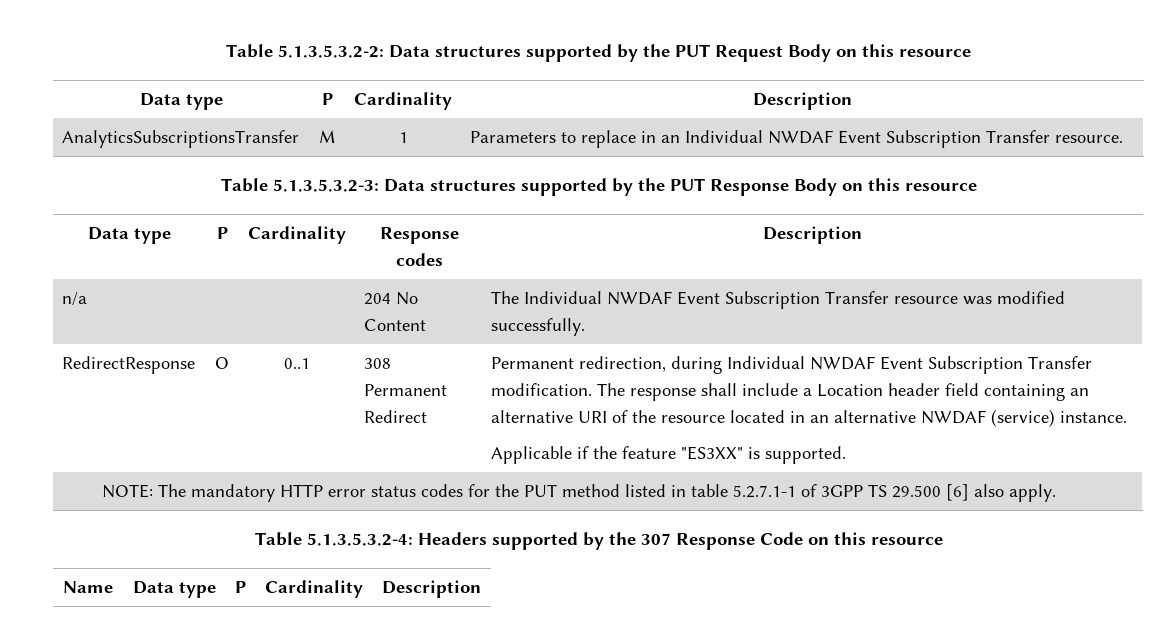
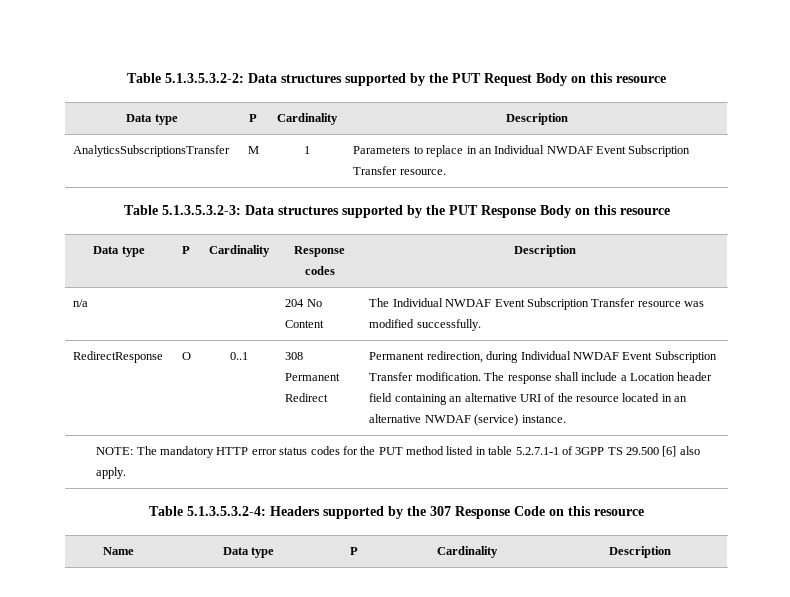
[491,446,847,464] // Applicable if the feature "ES3XX" is supported. -> (566, 419) none

